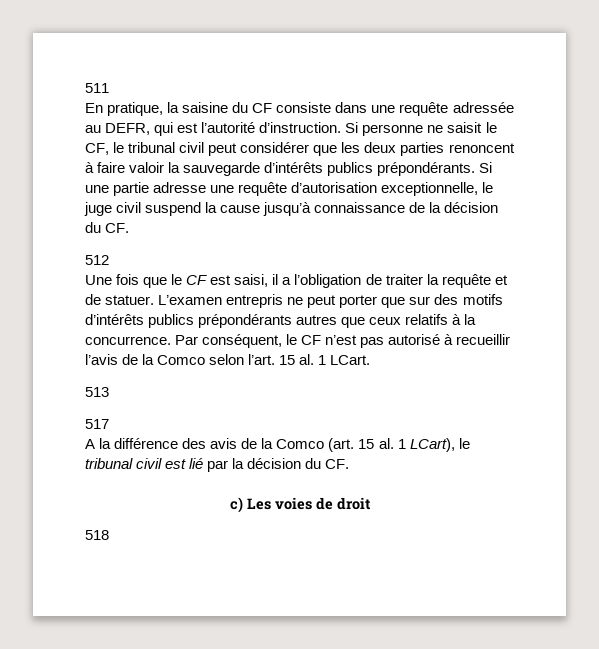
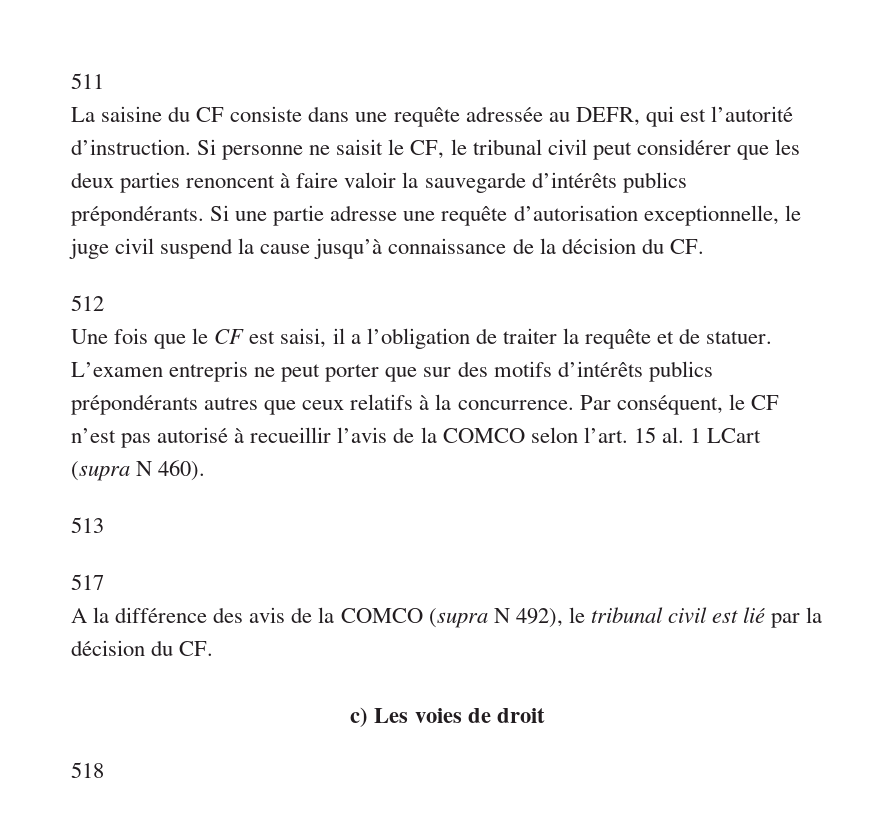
[85,102,180,116] En pratique, la -> [71,107,95,122] La
[157,355,206,365] Comco -> [442,428,525,443] COMCO
[330,355,371,365] LCart. -> [707,428,762,443] [71,460,206,481] LCart (supra N 460).
[276,438,455,452] Comco (art. 15 al. 1 LCart), -> [340,608,563,628] COMCO (supra N 492),

